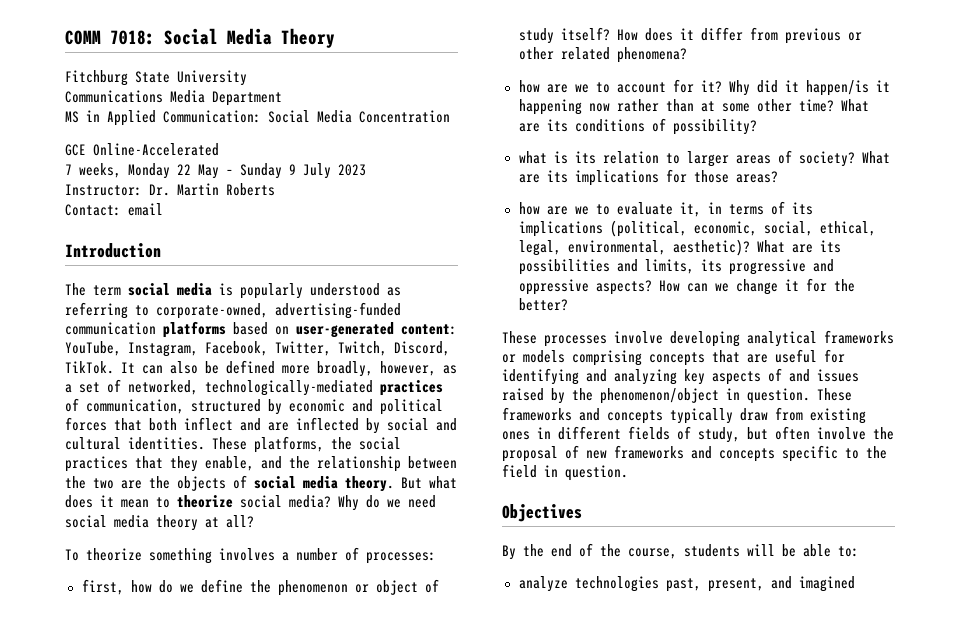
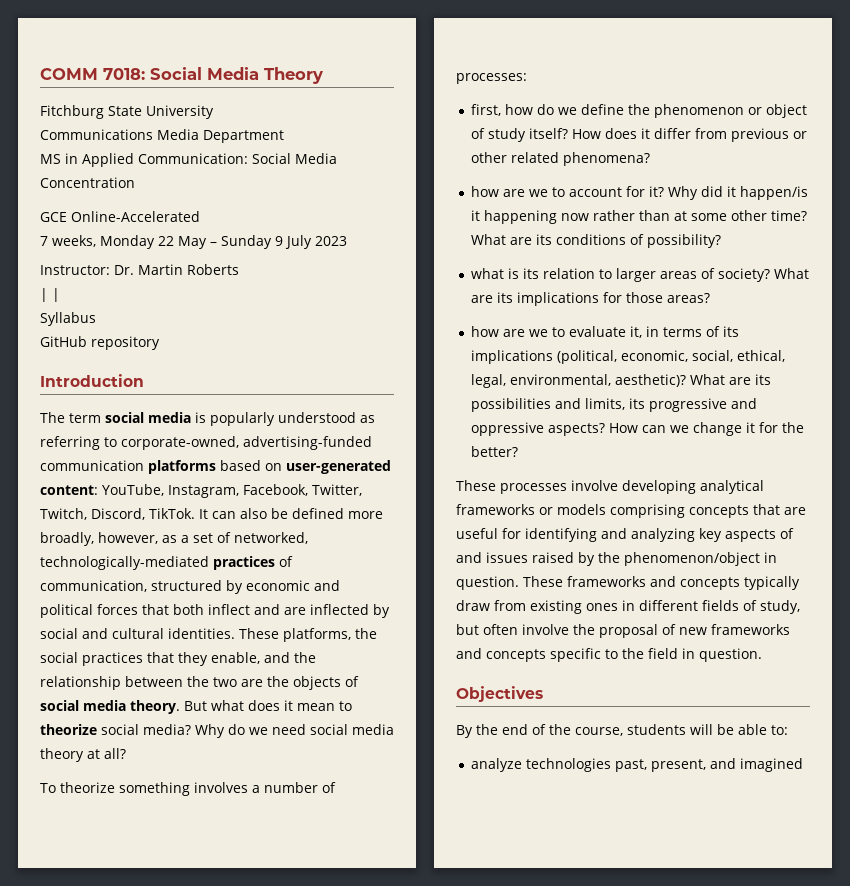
[65,203,163,216] Contact: email -> [40,288,60,302] [40,312,96,326] [40,336,160,350] | | // Syllabus // GitHub repository

